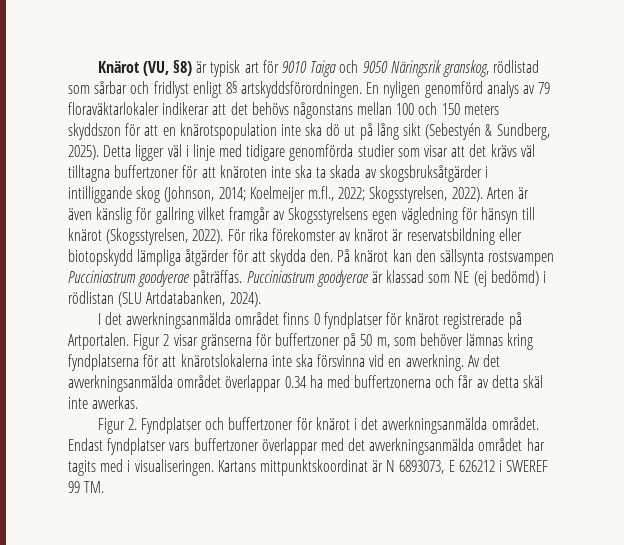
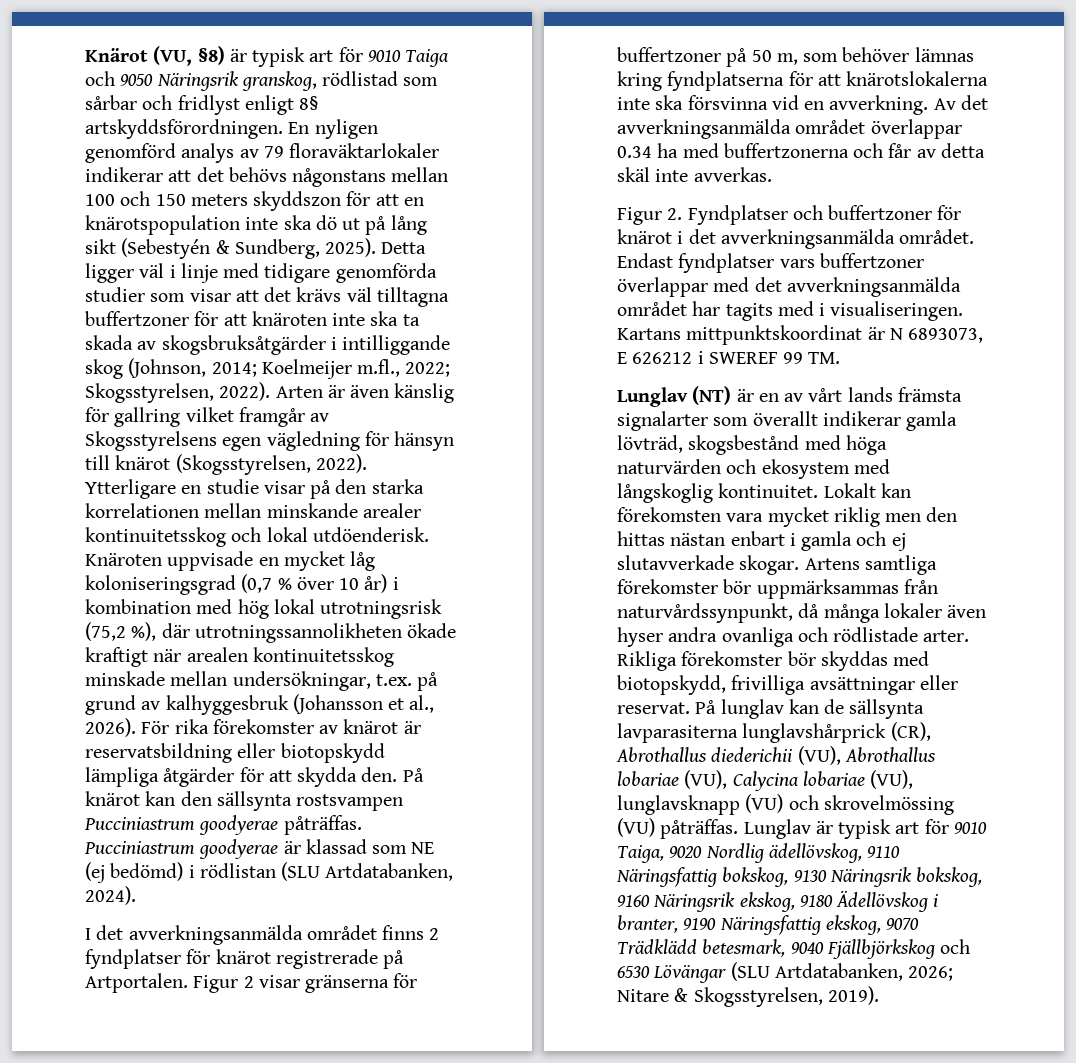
(224, 236) none -> [85,479,424,499] [85,503,421,518] [85,527,429,547] [85,551,376,571] [85,574,399,595] [85,599,443,619] [85,622,457,643] [85,647,394,667] [85,671,439,691] [85,694,435,715] [85,718,136,737] Ytterligare en studie visar på den starka korrelationen mellan minskande arealer kontinuitetsskog och lokal utdöenderisk. Knäroten uppvisade en mycket låg koloniseringsgrad (0,7 % över 10 år) i kombination med hög lokal utrotningsrisk (75,2 %), där utrotningssannolikheten ökade kraftigt när arealen kontinuitetsskog minskade mellan undersökningar, t.ex. på grund av kalhyggesbruk (Johansson et al., 2026).
[313,313,320,325] 0 -> [429,928,440,940] 2
(105, 487) none -> [617,386,962,407] [617,411,958,431] [617,435,887,455] [617,459,890,479] [617,483,911,503] [617,507,958,527] [617,531,906,551] [617,555,937,575] [617,579,938,599] [617,603,987,623] [617,627,970,647] [617,651,930,671] [617,675,958,695] [617,699,925,719] [617,722,931,743] [616,746,936,765] [617,770,914,791] [617,794,954,815] [617,818,987,839] [617,843,901,863] [616,867,983,887] [617,890,939,912] [617,915,920,935] [617,939,971,959] [617,962,954,983] [617,986,879,1007] // Lunglav (NT) är en av vårt lands främsta signalarter som överallt indikerar gamla lövträd, skogsbestånd med höga naturvärden och ekosystem med långskoglig kontinuitet. Lokalt kan förekomsten vara mycket riklig men den hittas nästan enbart i gamla och ej slutavverkade skogar. Artens samtliga förekomster bör uppmärksammas från naturvårdssynpunkt, då många lokaler även hyser andra ovanliga och rödlistade arter. Rikliga förekomster bör skyddas med biotopskydd, frivilliga avsättningar eller reservat. På lunglav kan de sällsynta lavparasiterna lunglavshårprick (CR), Abrothallus diederichii (VU), Abrothallus lobariae (VU), Calycina lobariae (VU), lunglavsknapp (VU) och skrovelmössing (VU) påträffas. Lunglav är typisk art för 9010 Taiga, 9020 Nordlig ädellövskog, 9110 Näringsfattig bokskog, 9130 Näringsrik bokskog, 9160 Näringsrik ekskog, 9180 Ädellövskog i branter, 9190 Näringsfattig ekskog, 9070 Trädklädd betesmark, 9040 Fjällbjörkskog och 6530 Lövängar (SLU Artdatabanken, 2026; Nitare & Skogsstyrelsen, 2019).

